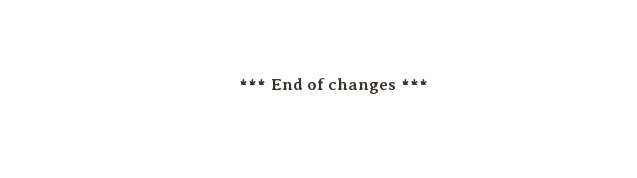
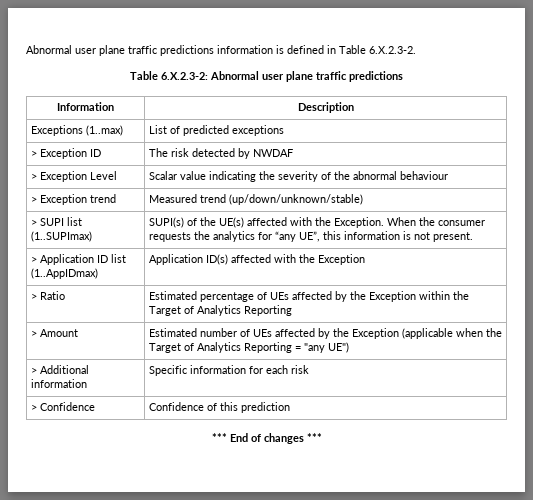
(239, 84) none -> [26,45,416,56] [130,71,403,82] [57,102,114,111] [297,102,354,113] [30,125,123,136] [148,125,284,136] [30,148,101,159] [148,148,293,159] [30,171,117,182] [148,171,448,182] [30,194,116,205] [148,194,363,205] [30,217,82,226] [30,231,92,242] [148,217,485,228] [148,231,473,242] [30,254,126,265] [30,268,98,279] [148,254,365,265] [30,291,65,300] [148,291,469,302] [148,305,292,316] [30,329,78,337] [148,328,502,339] [148,342,349,353] [30,365,89,374] [30,379,87,388] [148,365,309,376] [30,402,95,411] [148,402,290,413] Abnormal user plane traffic predictions information is defined in Table 6.X.2.3-2. // Table 6.X.2.3-2: Abnormal user plane traffic predictions // Information | Description // Exceptions (1..max) | List of predicted exceptions // > Exception ID | The risk detected by NWDAF // > Exception Level | Scalar value indicating the severity of the abnormal behaviour // > Exception trend | Measured trend (up/down/unknown/stable) // > SUPI list (1..SUPImax) | SUPI(s) of the UE(s) affected with the Exception. When the consumer requests the analytics for “any UE”, this information is not present. // > Application ID list (1..AppIDmax) | Application ID(s) affected with the Exception // > Ratio | Estimated percentage of UEs affected by the Exception within the Target of Analytics Reporting // > Amount | Estimated number of UEs affected by the Exception (applicable when the Target of Analytics Reporting = "any UE") // > Additional information | Specific information for each risk // > Confidence | Confidence of this prediction //

